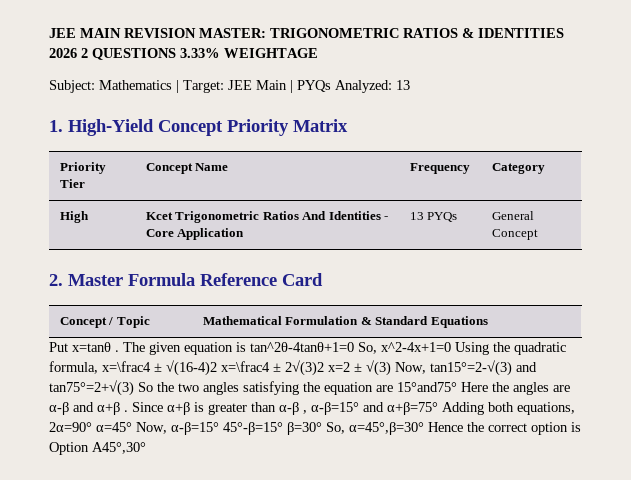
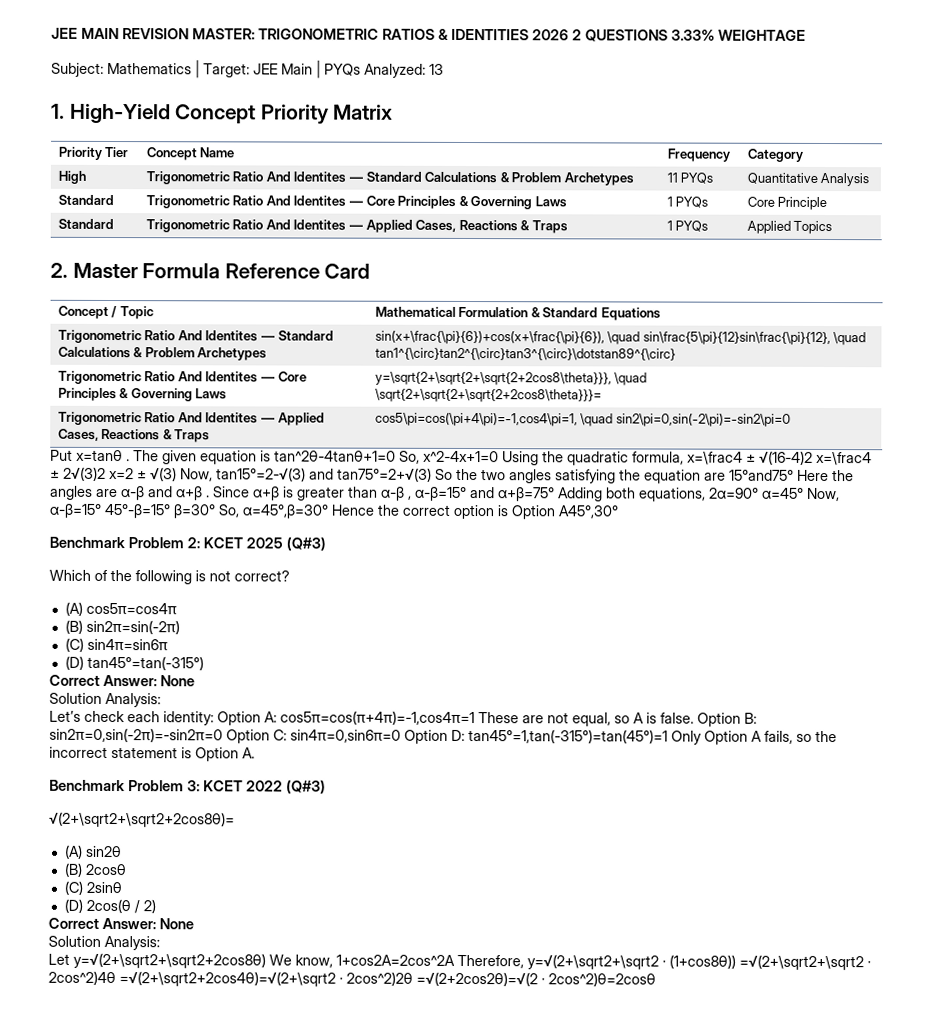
[145,211,389,223] [145,228,245,240] [409,212,458,222] [491,211,534,220] [491,229,538,240] Kcet Trigonometric Ratios And Identities - Core Application | 13 PYQs | General Concept -> [145,171,634,186] [666,172,714,184] [746,172,870,187] [57,194,114,206] [145,195,567,210] [666,196,709,208] [746,196,828,211] [57,218,114,230] [145,219,568,234] [666,220,709,232] [746,220,833,235] Trigonometric Ratio And Identites — Standard Calculations & Problem Archetypes | 11 PYQs | Quantitative Analysis // Standard | Trigonometric Ratio And Identites — Core Principles & Governing Laws | 1 PYQs | Core Principle // Standard | Trigonometric Ratio And Identites — Applied Cases, Reactions & Traps | 1 PYQs | Applied Topics
(488, 322) none -> [57,329,334,344] [57,346,268,361] [374,330,867,346] [374,347,676,361] [57,370,307,385] [57,387,228,402] [374,371,648,386] [374,388,602,403] [57,411,325,426] [57,428,211,443] [374,412,791,427] // Trigonometric Ratio And Identites — Standard Calculations & Problem Archetypes | sin(x+\frac{\pi}{6})+cos(x+\frac{\pi}{6}), \quad sin\frac{5\pi}{12}sin\frac{\pi}{12}, \quad tan1^{\circ}tan2^{\circ}tan3^{\circ}\dotstan89^{\circ} // Trigonometric Ratio And Identites — Core Principles & Governing Laws | y=\sqrt{2+\sqrt{2+\sqrt{2+2cos8\theta}}}, \quad \sqrt{2+\sqrt{2+\sqrt{2+2cos8\theta}}}= // Trigonometric Ratio And Identites — Applied Cases, Reactions & Traps | cos5\pi=cos(\pi+4\pi)=-1,cos4\pi=1, \quad sin2\pi=0,sin(-2\pi)=-sin2\pi=0
(146, 448) none -> [49,536,326,551] [49,569,290,585] [64,601,177,616] [64,619,180,635] [64,637,168,652] [64,655,204,671] [49,674,195,687] [49,692,161,708] [49,710,757,727] [49,727,837,745] [49,746,255,762] [49,779,326,794] [49,811,235,828] [64,844,122,859] [63,862,127,877] [63,880,122,895] [63,898,156,914] [48,917,194,930] [48,935,160,951] [48,952,871,971] [48,970,656,987] // Benchmark Problem 2: KCET 2025 (Q#3) // Which of the following is not correct? // (A) cos5π=cos4π // (B) sin2π=sin(-2π) // (C) sin4π=sin6π // (D) tan45°=tan(-315°) // Correct Answer: None // Solution Analysis: // Let’s check each identity: Option A: cos5π=cos(π+4π)=-1,cos4π=1 These are not equal, so A is false. Option B: sin2π=0,sin(-2π)=-sin2π=0 Option C: sin4π=0,sin6π=0 Option D: tan45°=1,tan(-315°)=tan(45°)=1 Only Option A fails, so the incorrect statement is Option A. // Benchmark Problem 3: KCET 2022 (Q#3) // √(2+\sqrt2+\sqrt2+2cos8θ)= // (A) sin2θ // (B) 2cosθ // (C) 2sinθ // (D) 2cos(θ / 2) // Correct Answer: None // Solution Analysis: // Let y=√(2+\sqrt2+\sqrt2+2cos8θ) We know, 1+cos2A=2cos^2A Therefore, y=√(2+\sqrt2+\sqrt2 · (1+cos8θ)) =√(2+\sqrt2+\sqrt2 · 2cos^2)4θ =√(2+\sqrt2+2cos4θ)=√(2+\sqrt2 · 2cos^2)2θ =√(2+2cos2θ)=√(2 · 2cos^2)θ=2cosθ

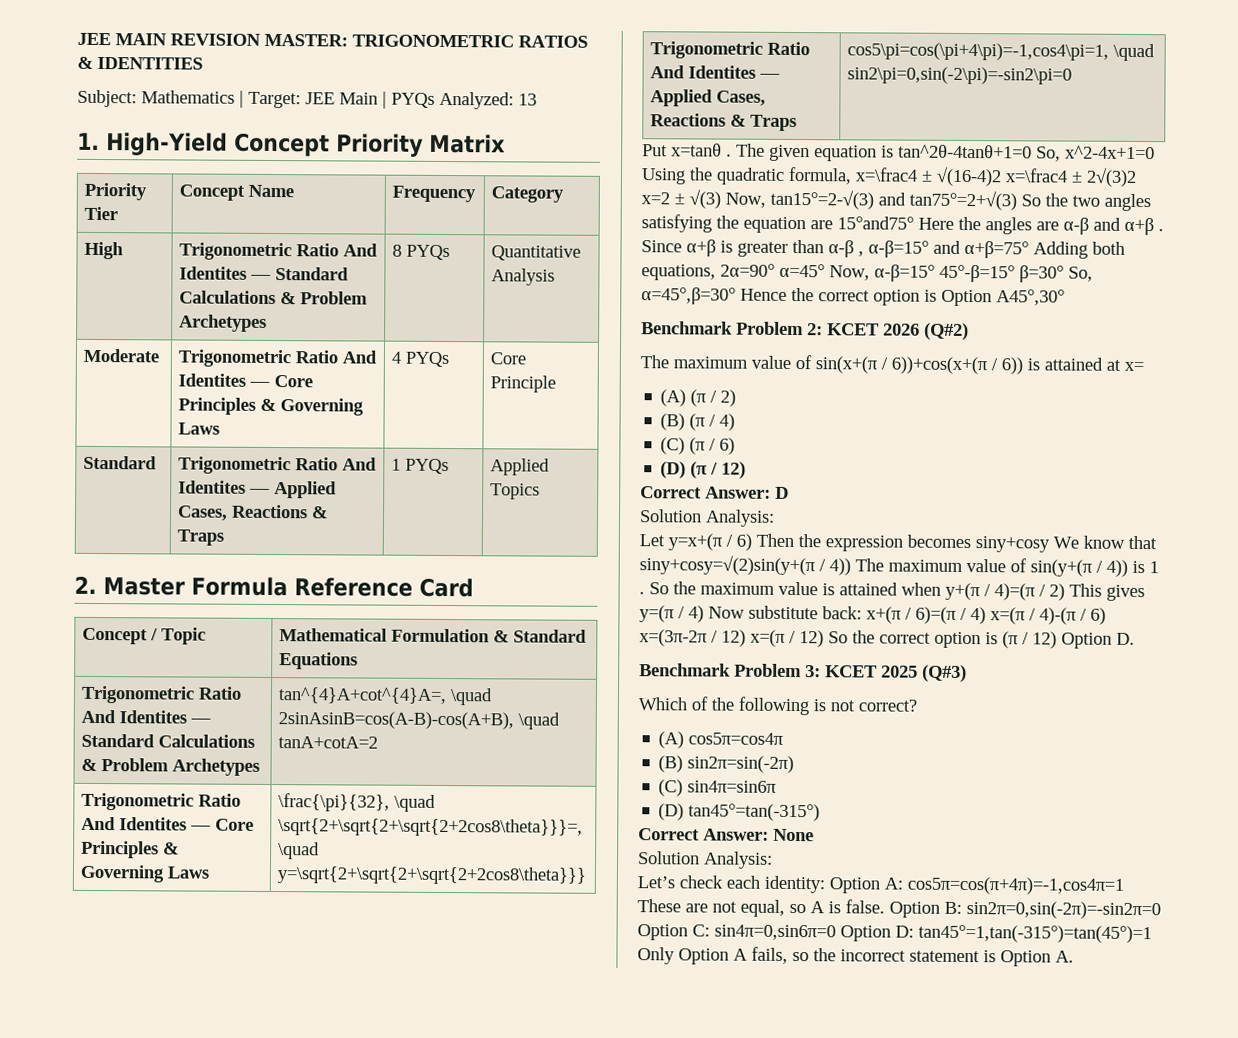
[532,29,806,42] 2026 2 QUESTIONS 3.33% WEIGHTAGE -> (203, 63) none
[666,172,678,183] 11 -> [392,244,403,257] 8
[57,194,114,206] Standard -> [83,348,160,363] Moderate
[666,196,673,207] 1 -> [391,351,402,364] 4
[374,330,867,346] [374,347,676,361] sin(x+\frac{\pi}{6})+cos(x+\frac{\pi}{6}), \quad sin\frac{5\pi}{12}sin\frac{\pi}{12}, \quad tan1^{\circ}tan2^{\circ}tan3^{\circ}\dotstan89^{\circ} -> [278,687,494,706] [278,711,561,730] [278,736,379,749] tan^{4}A+cot^{4}A=, \quad 2sinAsinB=cos(A-B)-cos(A+B), \quad tanA+cotA=2
[374,371,648,386] [374,388,602,403] y=\sqrt{2+\sqrt{2+\sqrt{2+2cos8\theta}}}, \quad \sqrt{2+\sqrt{2+\sqrt{2+2cos8\theta}}}= -> [278,793,437,812] [278,818,584,837] [278,842,321,860] [277,866,587,885] \frac{\pi}{32}, \quad \sqrt{2+\sqrt{2+\sqrt{2+2cos8\theta}}}=, \quad y=\sqrt{2+\sqrt{2+\sqrt{2+2cos8\theta}}}
(243, 543) none -> [883,322,969,341] [640,355,1144,375] [660,389,737,407] [660,413,736,431] [660,437,736,455] [660,461,747,479] [640,486,789,499] [639,509,775,527] [639,533,1157,553] [639,555,1159,577] [639,581,1145,602] [639,605,1106,625] [639,629,1135,649] [639,663,878,678] 2026 (Q#2) // The maximum value of sin(x+(π / 6))+cos(x+(π / 6)) is attained at x= // (A) (π / 2) // (B) (π / 4) // (C) (π / 6) // (D) (π / 12) // Correct Answer: D // Solution Analysis: // Let y=x+(π / 6) Then the expression becomes siny+cosy We know that siny+cosy=√(2)sin(y+(π / 4)) The maximum value of sin(y+(π / 4)) is 1 . So the maximum value is attained when y+(π / 4)=(π / 2) This gives y=(π / 4) Now substitute back: x+(π / 6)=(π / 4) x=(π / 4)-(π / 6) x=(3π-2π / 12) x=(π / 12) So the correct option is (π / 12) Option D. // Benchmark Problem 3: KCET
[49,779,326,794] [49,811,235,828] [64,844,122,859] [63,862,127,877] [63,880,122,895] [63,898,156,914] [48,917,194,930] [48,935,160,951] [48,952,871,971] [48,970,656,987] // Benchmark Problem 3: KCET 2022 (Q#3) // √(2+\sqrt2+\sqrt2+2cos8θ)= // (A) sin2θ // (B) 2cosθ // (C) 2sinθ // (D) 2cos(θ / 2) // Correct Answer: None // Solution Analysis: // Let y=√(2+\sqrt2+\sqrt2+2cos8θ) We know, 1+cos2A=2cos^2A Therefore, y=√(2+\sqrt2+\sqrt2 · (1+cos8θ)) =√(2+\sqrt2+\sqrt2 · 2cos^2)4θ =√(2+\sqrt2+2cos4θ)=√(2+\sqrt2 · 2cos^2)2θ =√(2+2cos2θ)=√(2 · 2cos^2)θ=2cosθ -> (1074, 956) none

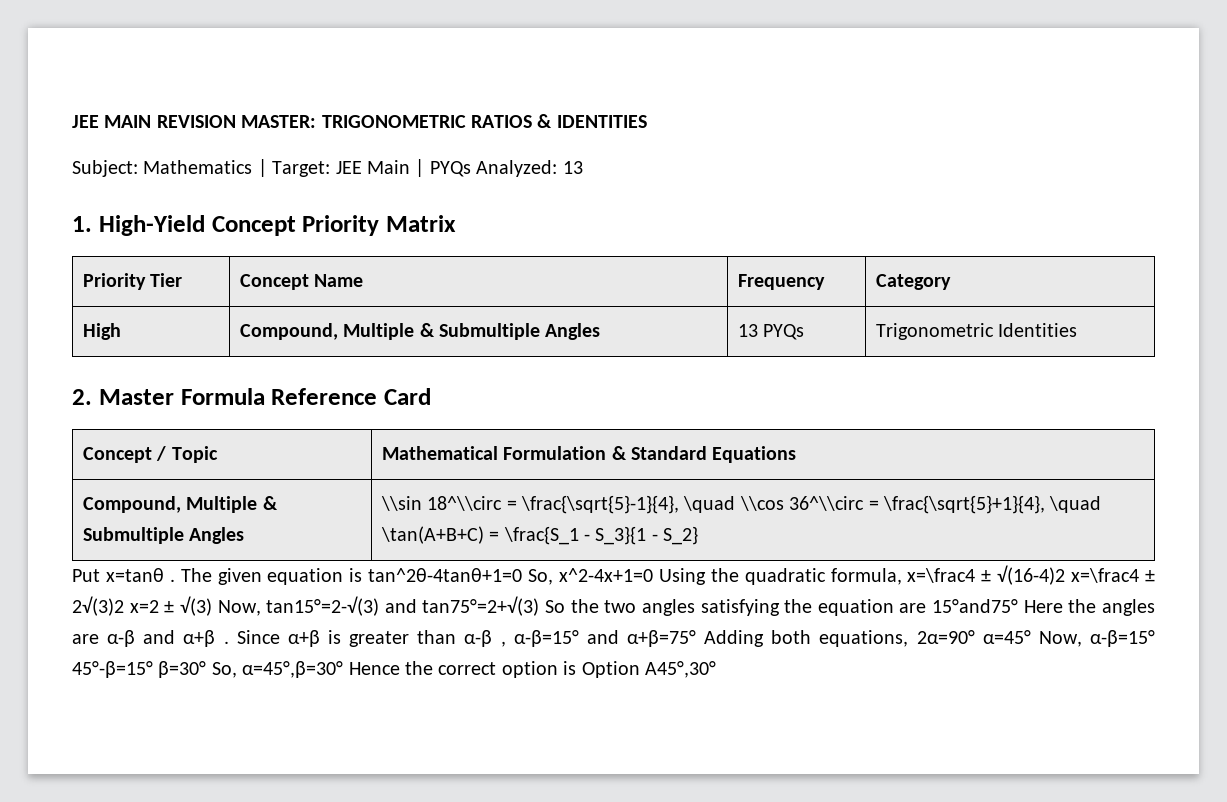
[179,242,379,261] [179,266,350,281] [179,290,369,305] [179,314,268,332] [392,244,451,261] [491,245,582,261] [491,268,556,286] [83,348,160,363] [178,349,378,368] [178,373,314,388] [178,397,365,416] [178,422,221,435] [391,351,450,368] [490,352,527,365] [490,375,557,393] [83,455,158,470] [178,456,378,475] [178,480,338,499] [177,504,329,521] [177,529,225,546] [391,458,450,475] [490,458,551,476] [490,483,541,500] Trigonometric Ratio And Identites — Standard Calculations & Problem Archetypes | 8 PYQs | Quantitative Analysis // Moderate | Trigonometric Ratio And Identites — Core Principles & Governing Laws | 4 PYQs | Core Principle // Standard | Trigonometric Ratio And Identites — Applied Cases, Reactions & Traps | 1 PYQs | Applied Topics -> [239,323,601,340] [737,324,805,340] [875,323,1078,340] Compound, Multiple & Submultiple Angles | 13 PYQs | Trigonometric Identities
[81,685,243,704] [81,709,212,724] [81,733,256,748] [81,758,261,776] [278,687,494,706] [278,711,561,730] [278,736,379,749] [81,792,242,811] [81,816,255,831] [81,840,180,859] [80,864,210,883] [278,793,437,812] [278,818,584,837] [278,842,321,860] [277,866,587,885] [650,41,811,59] [650,65,781,79] [650,89,767,107] [650,113,798,132] [847,42,1156,62] [847,66,1073,85] Trigonometric Ratio And Identites — Standard Calculations & Problem Archetypes | tan^{4}A+cot^{4}A=, \quad 2sinAsinB=cos(A-B)-cos(A+B), \quad tanA+cotA=2 // Trigonometric Ratio And Identites — Core Principles & Governing Laws | \frac{\pi}{32}, \quad \sqrt{2+\sqrt{2+\sqrt{2+2cos8\theta}}}=, \quad y=\sqrt{2+\sqrt{2+\sqrt{2+2cos8\theta}}} // Trigonometric Ratio And Identites — Applied Cases, Reactions & Traps | cos5\pi=cos(\pi+4\pi)=-1,cos4\pi=1, \quad sin2\pi=0,sin(-2\pi)=-sin2\pi=0 -> [82,496,278,513] [82,527,245,544] [380,495,1102,514] [380,526,699,545] Compound, Multiple & Submultiple Angles | \\sin 18^\\circ = \frac{\sqrt{5}-1}{4}, \quad \\cos 36^\\circ = \frac{\sqrt{5}+1}{4}, \quad \tan(A+B+C) = \frac{S_1 - S_3}{1 - S_2}
[641,321,969,341] [640,355,1144,375] [660,389,737,407] [660,413,736,431] [660,437,736,455] [660,461,747,479] [640,486,789,499] [639,509,775,527] [639,533,1157,553] [639,555,1159,577] [639,581,1145,602] [639,605,1106,625] [639,629,1135,649] [639,663,967,683] [638,696,917,716] [658,731,785,749] [658,755,795,774] [658,779,778,797] [658,803,821,822] [638,828,814,842] [638,851,773,869] [637,875,1124,895] [637,899,1161,920] [637,924,1152,944] [637,946,1074,967] // Benchmark Problem 2: KCET 2026 (Q#2) // The maximum value of sin(x+(π / 6))+cos(x+(π / 6)) is attained at x= // (A) (π / 2) // (B) (π / 4) // (C) (π / 6) // (D) (π / 12) // Correct Answer: D // Solution Analysis: // Let y=x+(π / 6) Then the expression becomes siny+cosy We know that siny+cosy=√(2)sin(y+(π / 4)) The maximum value of sin(y+(π / 4)) is 1 . So the maximum value is attained when y+(π / 4)=(π / 2) This gives y=(π / 4) Now substitute back: x+(π / 6)=(π / 4) x=(π / 4)-(π / 6) x=(3π-2π / 12) x=(π / 12) So the correct option is (π / 12) Option D. // Benchmark Problem 3: KCET 2025 (Q#3) // Which of the following is not correct? // (A) cos5π=cos4π // (B) sin2π=sin(-2π) // (C) sin4π=sin6π // (D) tan45°=tan(-315°) // Correct Answer: None // Solution Analysis: // Let’s check each identity: Option A: cos5π=cos(π+4π)=-1,cos4π=1 These are not equal, so A is false. Option B: sin2π=0,sin(-2π)=-sin2π=0 Option C: sin4π=0,sin6π=0 Option D: tan45°=1,tan(-315°)=tan(45°)=1 Only Option A fails, so the incorrect statement is Option A. -> (716, 669) none

